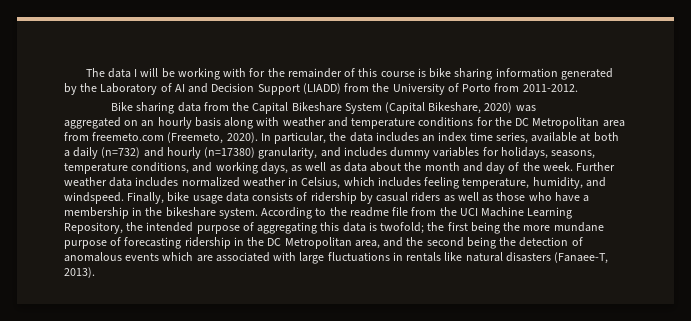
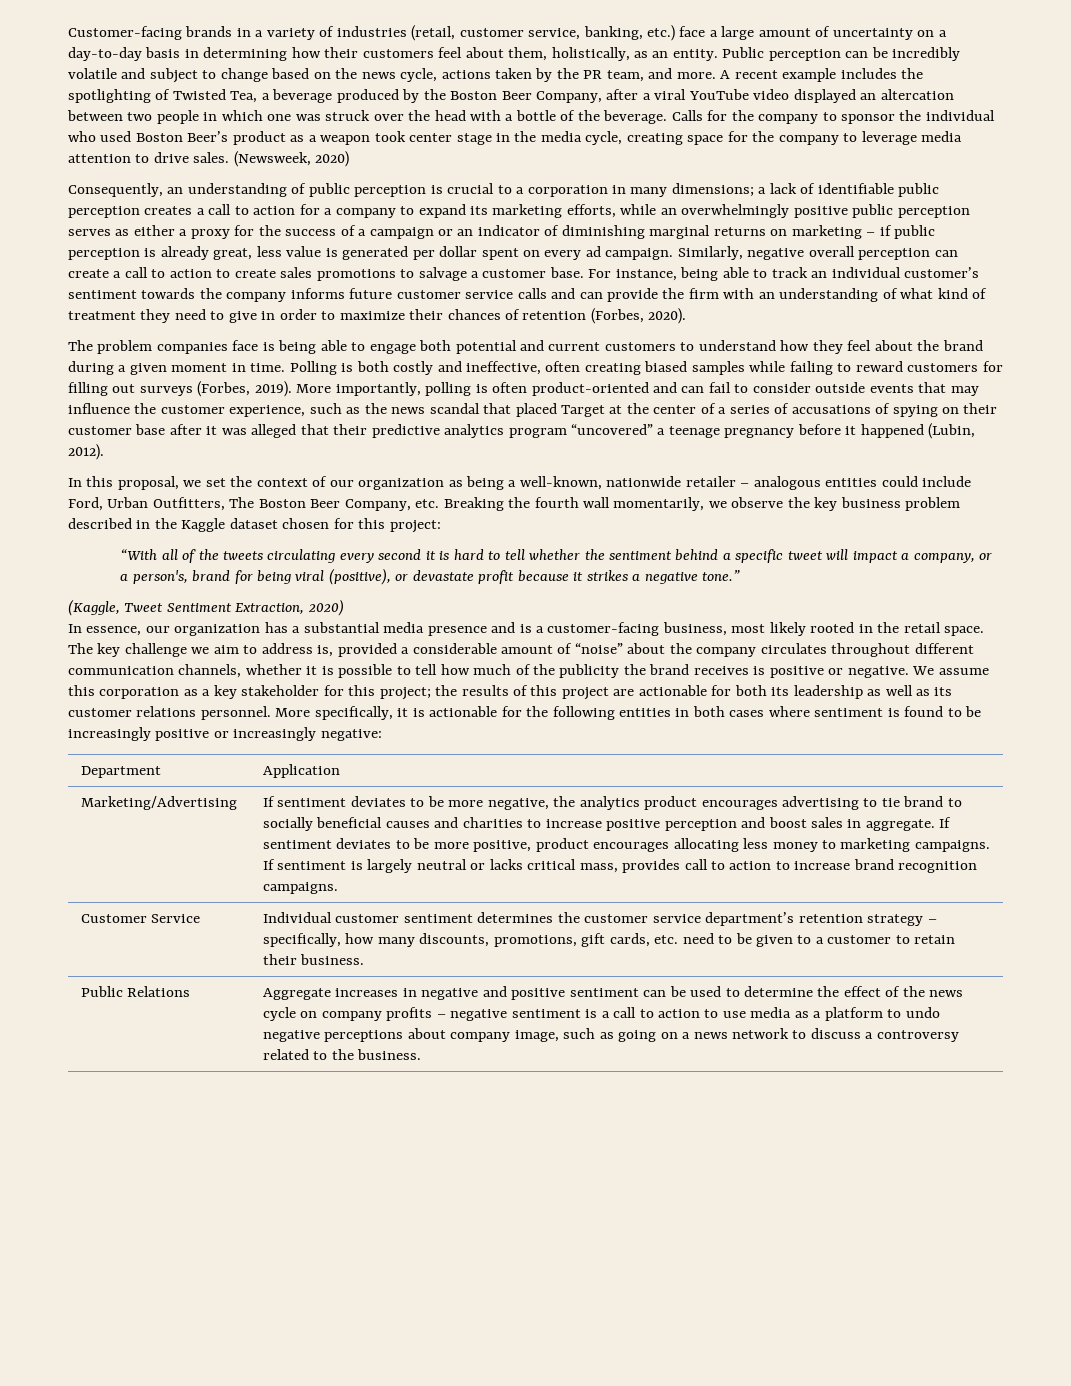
[85,68,613,80] [64,83,578,95] [111,102,536,114] [64,117,625,129] [64,132,619,144] [64,147,596,159] [64,162,616,174] [64,177,606,189] [64,192,590,204] [64,207,573,219] [64,222,604,234] [64,237,583,249] [64,252,609,264] [64,267,95,278] The data I will be working with for the remainder of this course is bike sharing information generated by the Laboratory of AI and Decision Support (LIADD) from the University of Porto from 2011-2012. // Bike sharing data from the Capital Bikeshare System (Capital Bikeshare, 2020) was // aggregated on an hourly basis along with weather and temperature conditions for the DC Metropolitan area from freemeto.com (Freemeto, 2020). In particular, the data includes an index time series, available at both a daily (n=732) and hourly (n=17380) granularity, and includes dummy variables for holidays, seasons, temperature conditions, and working days, as well as data about the month and day of the week. Further weather data includes normalized weather in Celsius, which includes feeling temperature, humidity, and windspeed. Finally, bike usage data consists of ridership by casual riders as well as those who have a membership in the bikeshare system. According to the readme file from the UCI Machine Learning Repository, the intended purpose of aggregating this data is twofold; the first being the more mundane purpose of forecasting ridership in the DC Metropolitan area, and the second being the detection of anomalous events which are associated with large fluctuations in rentals like natural disasters (Fanaee-T, 2013). -> [68,25,947,41] [68,47,961,61] [68,68,924,83] [68,89,954,103] [67,110,995,124] [68,131,963,145] [68,151,350,167] [68,183,940,197] [68,204,970,218] [68,225,936,239] [68,246,958,260] [68,267,980,281] [68,288,988,302] [68,308,687,324] [68,340,983,354] [68,361,1003,375] [68,381,979,397] [68,403,998,417] [68,423,976,439] [68,444,104,460] [68,476,972,490] [68,497,961,511] [68,518,441,533] [120,549,993,563] [120,568,740,585] [68,599,344,616] [68,622,985,636] [68,643,974,657] [68,664,989,678] [68,685,953,700] [68,706,982,720] [68,727,382,741] [80,766,161,778] [262,764,340,778] [80,796,237,810] [262,796,962,810] [262,817,952,831] [262,838,990,852] [262,859,978,873] [262,882,338,894] [80,914,201,923] [262,912,937,926] [262,933,956,947] [262,954,365,965] [80,986,191,997] [262,986,964,1000] [262,1007,940,1021] [262,1028,959,1042] [262,1049,422,1060] Customer-facing brands in a variety of industries (retail, customer service, banking, etc.) face a large amount of uncertainty on a day-to-day basis in determining how their customers feel about them, holistically, as an entity. Public perception can be incredibly volatile and subject to change based on the news cycle, actions taken by the PR team, and more. A recent example includes the spotlighting of Twisted Tea, a beverage produced by the Boston Beer Company, after a viral YouTube video displayed an altercation between two people in which one was struck over the head with a bottle of the beverage. Calls for the company to sponsor the individual who used Boston Beer’s product as a weapon took center stage in the media cycle, creating space for the company to leverage media attention to drive sales. (Newsweek, 2020) // Consequently, an understanding of public perception is crucial to a corporation in many dimensions; a lack of identifiable public perception creates a call to action for a company to expand its marketing efforts, while an overwhelmingly positive public perception serves as either a proxy for the success of a campaign or an indicator of diminishing marginal returns on marketing – if public perception is already great, less value is generated per dollar spent on every ad campaign. Similarly, negative overall perception can create a call to action to create sales promotions to salvage a customer base. For instance, being able to track an individual customer’s sentiment towards the company informs future customer service calls and can provide the firm with an understanding of what kind of treatment they need to give in order to maximize their chances of retention (Forbes, 2020). // The problem companies face is being able to engage both potential and current customers to understand how they feel about the brand during a given moment in time. Polling is both costly and ineffective, often creating biased samples while failing to reward customers for filling out surveys (Forbes, 2019). More importantly, polling is often product-oriented and can fail to consider outside events that may influence the customer experience, such as the news scandal that placed Target at the center of a series of accusations of spying on their customer base after it was alleged that their predictive analytics program “uncovered” a teenage pregnancy before it happened (Lubin, 2012). // In this proposal, we set the context of our organization as being a well-known, nationwide retailer – analogous entities could include Ford, Urban Outfitters, The Boston Beer Company, etc. Breaking the fourth wall momentarily, we observe the key business problem described in the Kaggle dataset chosen for this project: // “With all of the tweets circulating every second it is hard to tell whether the sentiment behind a specific tweet will impact a company, or a person's, brand for being viral (positive), or devastate profit because it strikes a negative tone.” // (Kaggle, Tweet Sentiment Extraction, 2020) // In essence, our organization has a substantial media presence and is a customer-facing business, most likely rooted in the retail space. The key challenge we aim to address is, provided a considerable amount of “noise” about the company circulates throughout different communication channels, whether it is possible to tell how much of the publicity the brand receives is positive or negative. We assume this corporation as a key stakeholder for this project; the results of this project are actionable for both its leadership as well as its customer relations personnel. More specifically, it is actionable for the following entities in both cases where sentiment is found to be increasingly positive or increasingly negative: // Department | Application // Marketing/Advertising | If sentiment deviates to be more negative, the analytics product encourages advertising to tie brand to socially beneficial causes and charities to increase positive perception and boost sales in aggregate. If sentiment deviates to be more positive, product encourages allocating less money to marketing campaigns. If sentiment is largely neutral or lacks critical mass, provides call to action to increase brand recognition campaigns. // Customer Service | Individual customer sentiment determines the customer service department’s retention strategy – specifically, how many discounts, promotions, gift cards, etc. need to be given to a customer to retain their business. // Public Relations | Aggregate increases in negative and positive sentiment can be used to determine the effect of the news cycle on company profits – negative sentiment is a call to action to use media as a platform to undo negative perceptions about company image, such as going on a news network to discuss a controversy related to the business.

